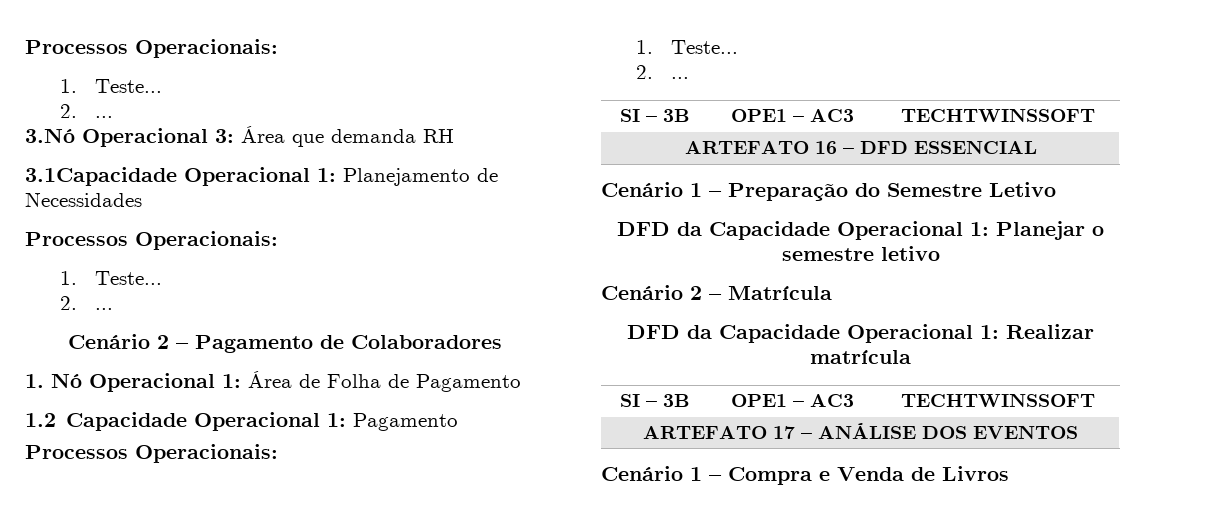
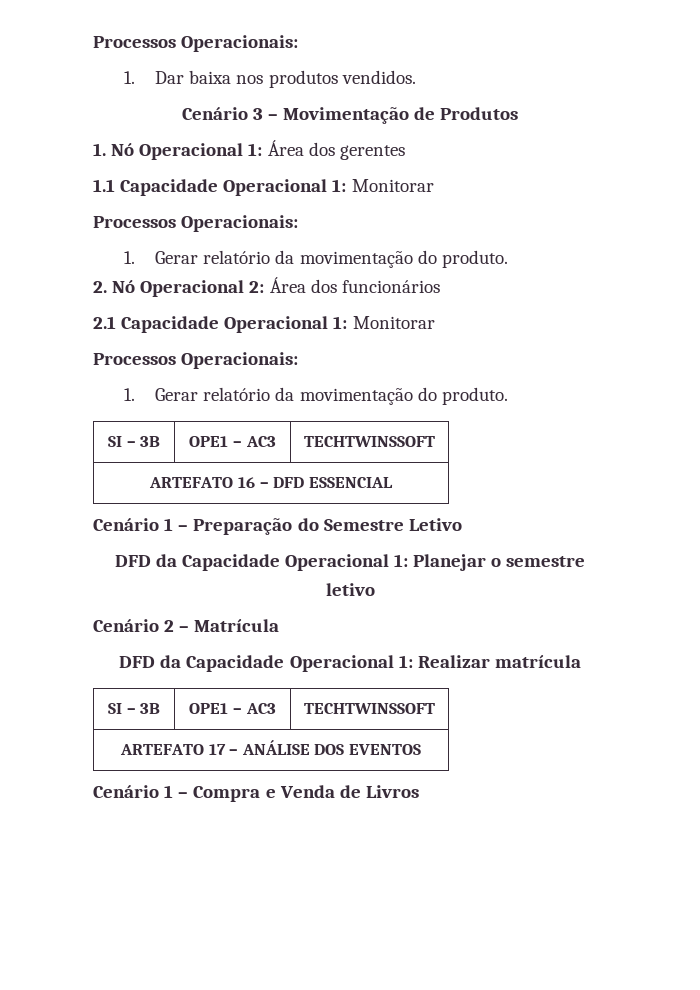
[25,39,278,58] [60,79,163,93] [60,104,114,118] [25,126,454,147] [25,167,498,186] [25,192,142,207] [25,231,278,250] [60,271,163,285] [60,296,114,310] [67,334,502,353] Processos Operacionais: // 1. Teste... // 2. ... // 3.Nó Operacional 3: Área que demanda RH // 3.1Capacidade Operacional 1: Planejamento de Necessidades // Processos Operacionais: // 1. Teste... // 2. ... // Cenário 2 – Pagamento de Colaboradores -> [93,35,299,52] [124,70,416,88] [181,107,519,124] Processos Operacionais: // 1. Dar baixa nos produtos vendidos. // Cenário 3 – Movimentação de Produtos
[299,374,521,392] [25,412,459,431] [25,444,278,463] [636,40,739,54] [636,65,690,79] de Folha de Pagamento // 1.2 Capacidade Operacional 1: Pagamento // Processos Operacionais: // 1. Teste... // 2. ... -> [308,142,405,160] [93,179,434,196] [93,215,299,232] [124,250,508,268] [93,277,440,297] [93,316,435,333] [93,352,299,369] [124,387,508,405] dos gerentes // 1.1 Capacidade Operacional 1: Monitorar // Processos Operacionais: // 1. Gerar relatório da movimentação do produto. // 2. Nó Operacional 2: Área dos funcionários // 2.1 Capacidade Operacional 1: Monitorar // Processos Operacionais: // 1. Gerar relatório da movimentação do produto.

